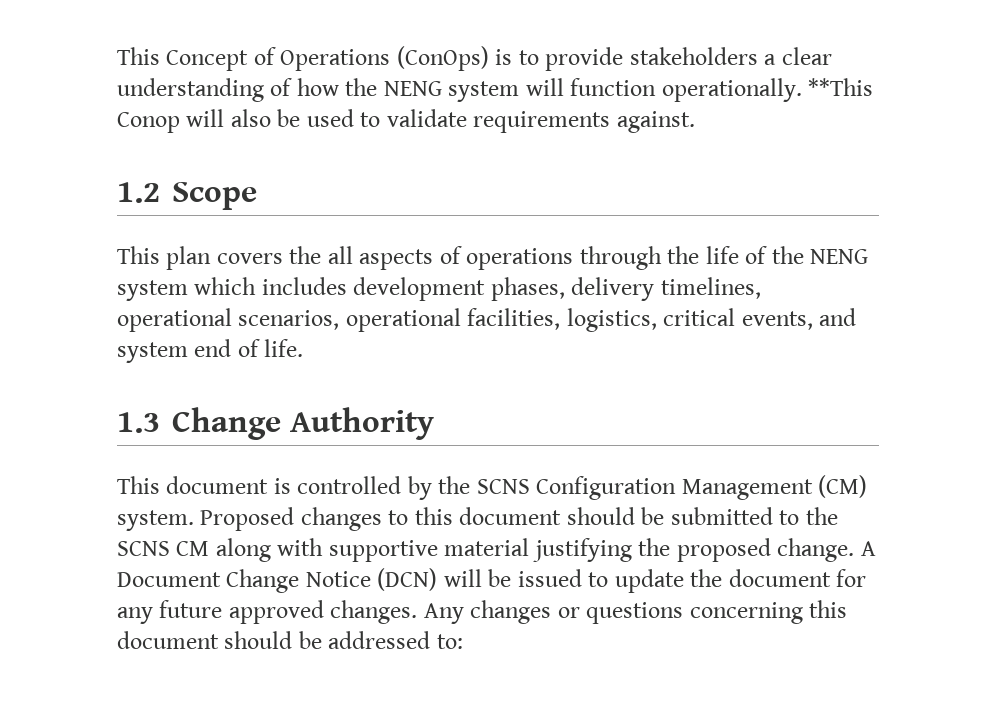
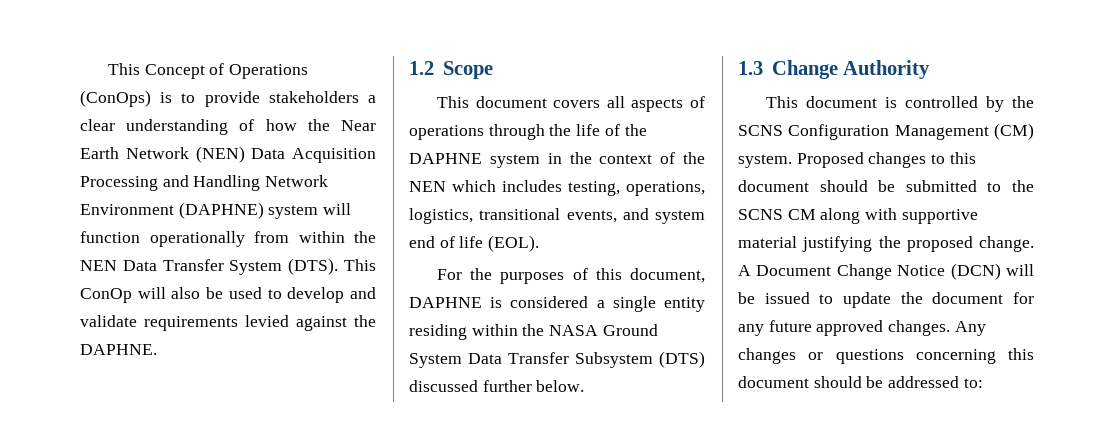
[383,78,874,102] [117,112,180,133] NENG system will function operationally. **This Conop -> [340,120,376,131] [80,146,376,163] [80,175,329,191] [80,202,352,219] [80,231,376,247] [80,258,377,275] [80,288,132,303] Near Earth Network (NEN) Data Acquisition Processing and Handling Network Environment (DAPHNE) system will function operationally from within the NEN Data Transfer System (DTS). This ConOp
[386,109,695,133] validate requirements against. -> [287,287,377,303] [80,315,376,331] [80,344,157,355] develop and validate requirements levied against the DAPHNE.
[166,246,322,270] plan covers the -> [475,96,601,108] document covers
[810,249,869,264] [117,277,761,301] [117,308,736,332] NENG system which includes development phases, delivery timelines, operational scenarios, operational facilities, logistics, critical -> [409,152,705,168] [409,180,705,196] [409,208,561,224] DAPHNE system in the context of the NEN which includes testing, operations, logistics, transitional
[264,339,304,357] life. -> [459,235,540,252] [436,268,705,284] [409,296,705,312] [409,324,658,340] [409,351,705,368] [409,380,585,392] life (EOL). // For the purposes of this document, DAPHNE is considered a single entity residing within the NASA Ground System Data Transfer Subsystem (DTS) discussed further below.

